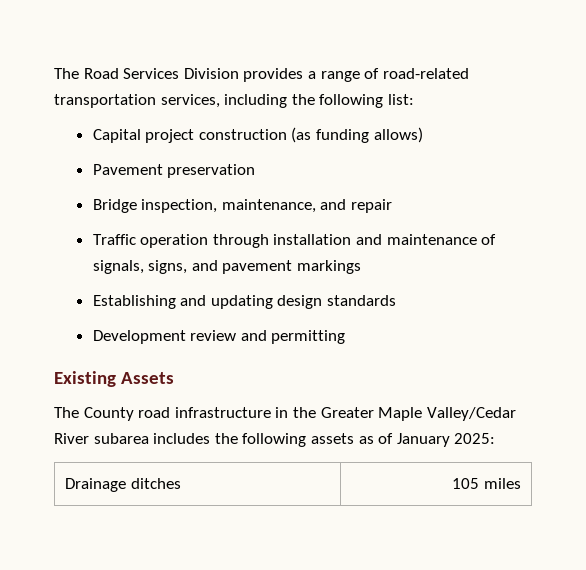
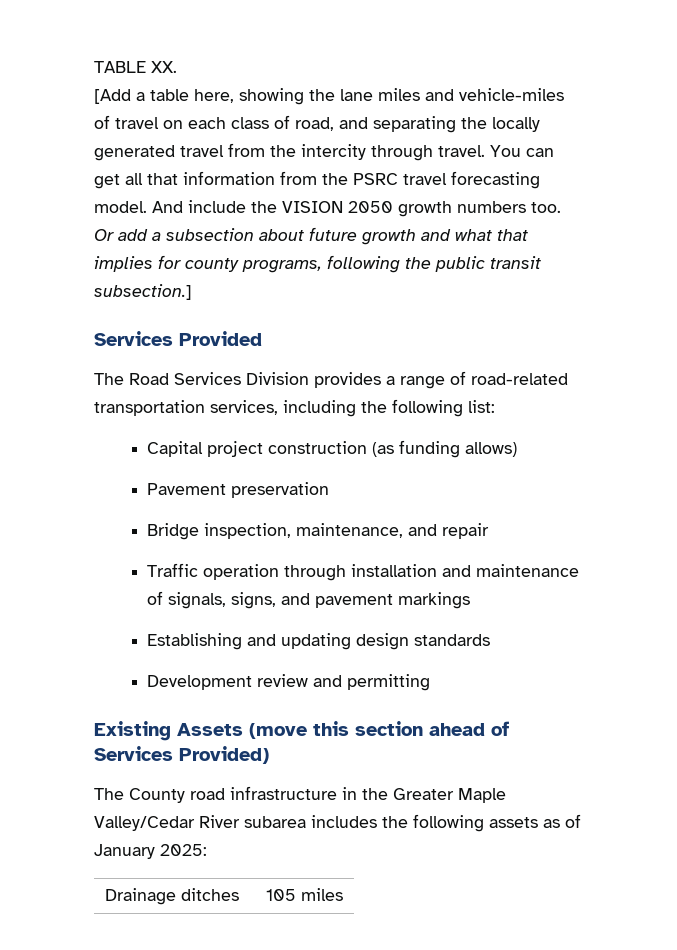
(54, 73) none -> [94,61,177,73] [94,88,564,105] [94,115,540,133] [94,143,554,161] [94,171,540,189] [94,200,561,217] [94,227,528,245] [94,255,541,273] [94,284,192,300] [94,331,262,346] TABLE XX. // [Add a table here, showing the lane miles and vehicle-miles of travel on each class of road, and separating the locally generated travel from the intercity through travel. You can get all that information from the PSRC travel forecasting model. And include the VISION 2050 growth numbers too. Or add a subsection about future growth and what that implies for county programs, following the public transit subsection.] // Services Provided //
(174, 378) none -> [249,721,509,739] [94,746,269,764] (move this section ahead of Services Provided)

